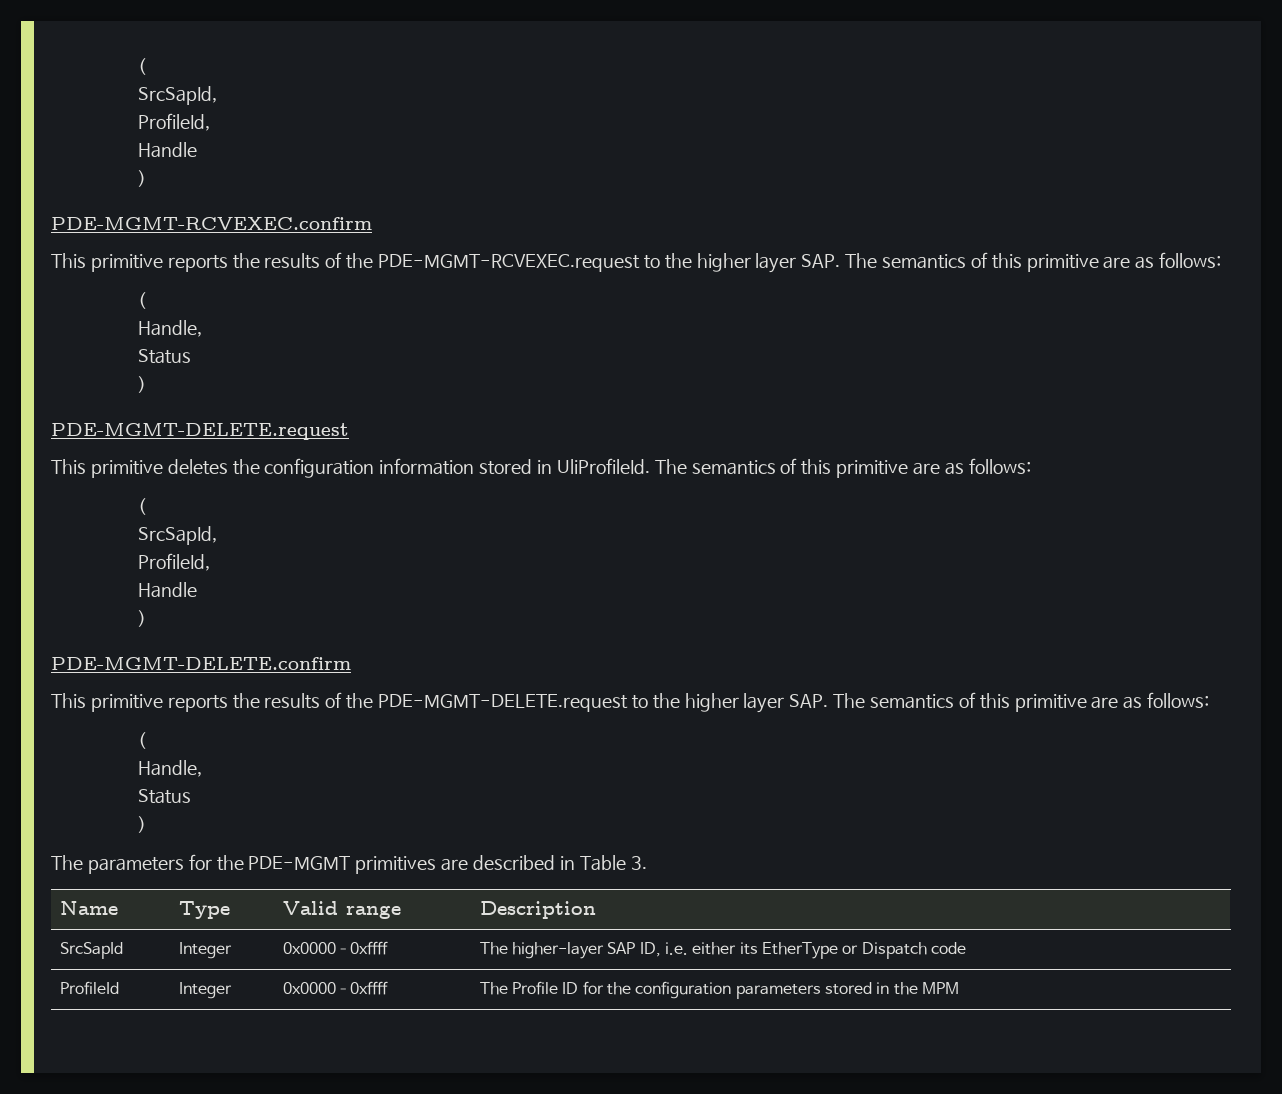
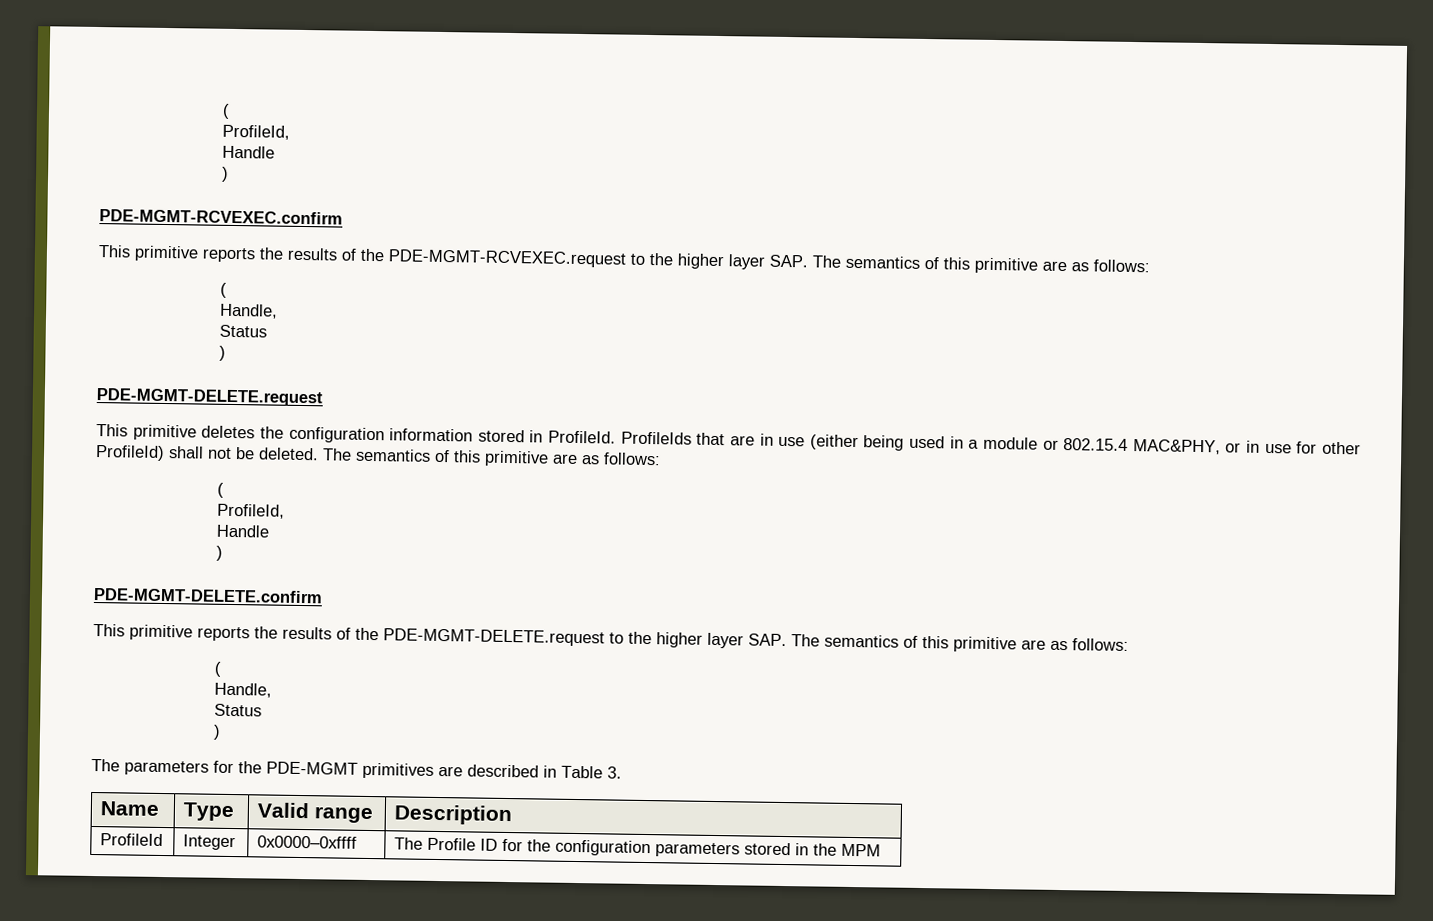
[138,58,147,75] [138,86,218,105] ( // SrcSapId, -> [222,103,231,119] (
[556,458,1031,478] [138,498,147,515] [138,526,218,545] UliProfileId. The semantics of this primitive are as follows: // ( // SrcSapId, -> [548,430,1361,455] [95,445,661,467] [217,482,225,498] ProfileId. ProfileIds that are in use (either being used in a module or 802.15.4 MAC&PHY, or in use for other ProfileId) shall not be deleted. The semantics of this primitive are as follows: // (
[59,942,123,959] [178,942,232,959] [282,941,388,955] [479,942,967,959] // SrcSapId | Integer | 0x0000–0xffff | The higher-layer SAP ID, i.e. either its EtherType or Dispatch code -> (513, 815) none

